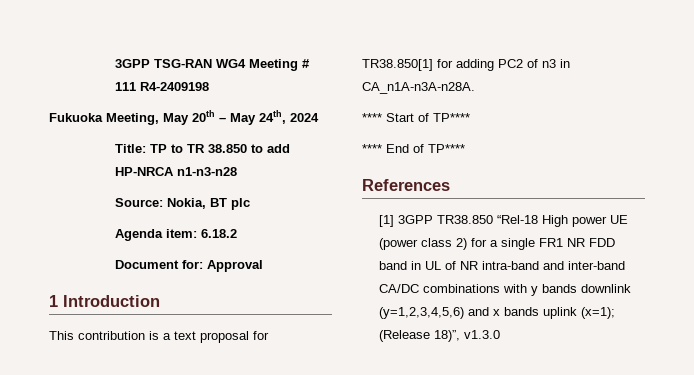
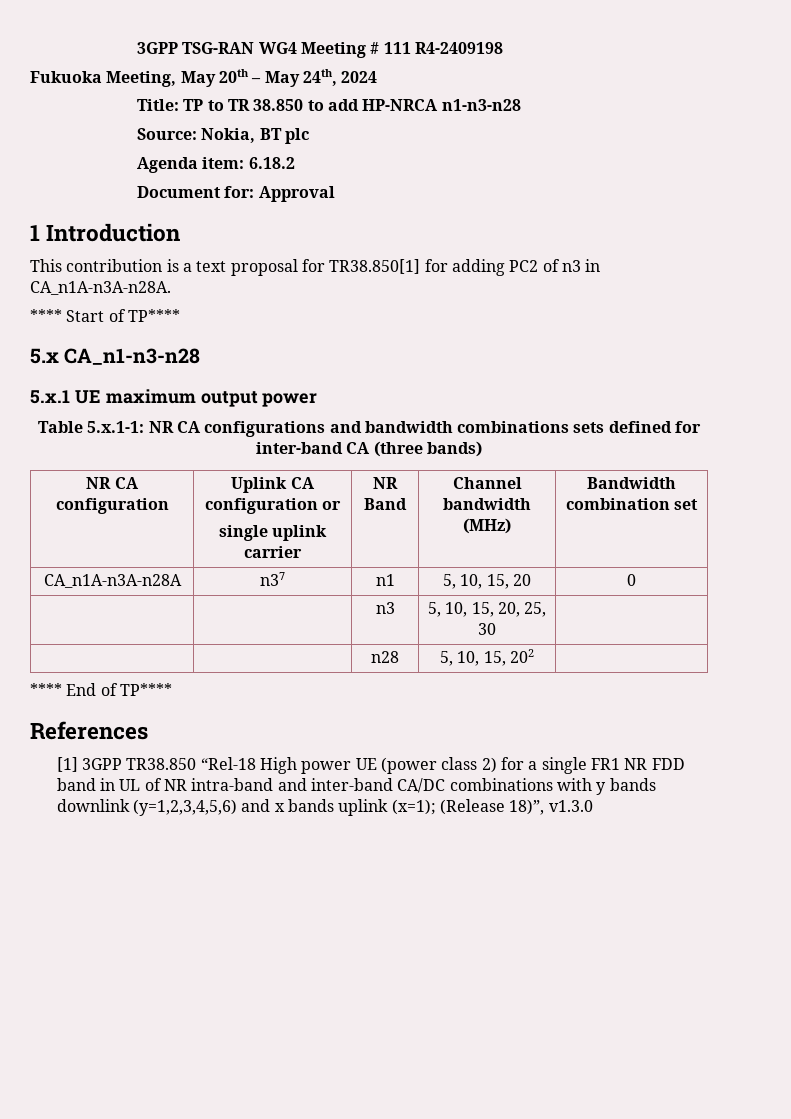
(470, 117) none -> [30,348,201,365] [30,389,318,407] [37,421,702,437] [256,441,482,457] [86,477,139,489] [55,498,169,514] [231,477,315,493] [204,498,342,514] [218,525,328,541] [244,546,302,558] [373,477,398,489] [364,498,407,510] [452,477,522,489] [443,498,531,510] [463,518,511,534] [587,477,676,489] [565,498,699,510] [43,574,182,588] [260,572,285,586] [375,574,395,586] [443,574,531,589] [627,574,636,586] [375,602,395,614] [427,602,547,617] [478,623,496,635] [371,651,399,663] [440,649,534,666] // 5.x CA_n1-n3-n28 // 5.x.1 UE maximum output power // Table 5.x.1-1: NR CA configurations and bandwidth combinations sets defined for inter-band CA (three bands) // NR CA configuration | Uplink CA configuration or // single uplink carrier | NR Band | Channel bandwidth (MHz) | Bandwidth combination set // CA_n1A-n3A-n28A | n37 | n1 | 5, 10, 15, 20 | 0 // | | n3 | 5, 10, 15, 20, 25, 30 | // | | n28 | 5, 10, 15, 202 |

